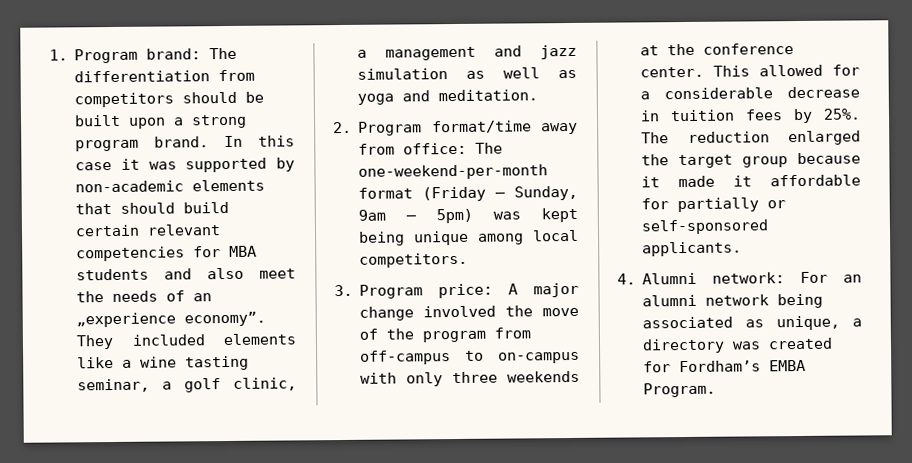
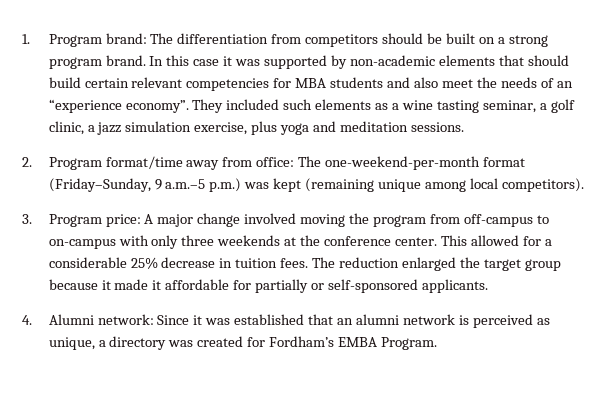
[128,117,167,129] upon -> [478,37,495,44] on
[76,312,177,328] „experience -> [48,99,122,113] “experience
[223,333,296,346] [77,356,115,369] elements like -> [283,99,389,110] such elements as
[385,44,577,61] [357,67,577,80] [357,89,539,105] management and jazz simulation as well as yoga and meditation. -> [97,121,464,135] jazz simulation exercise, plus yoga and meditation sessions.
[422,185,578,202] [358,208,474,224] (Friday – Sunday, 9am – 5pm) -> [48,178,242,192] (Friday–Sunday, 9 a.m.–5 p.m.)
[358,231,406,246] being -> [305,178,375,192] (remaining
[359,252,469,268] competitors. -> [501,178,584,192] competitors).
[505,305,579,317] [359,328,379,340] the move of -> [300,214,346,227] moving
(774, 93) none -> [130,257,158,269] 25%
[745,108,861,124] fees by 25%. -> [280,258,309,268] fees.
[800,271,829,283] For -> [157,314,334,325] Since it was established that
[777,293,824,309] [642,316,734,329] being associated -> [458,314,533,328] is perceived

